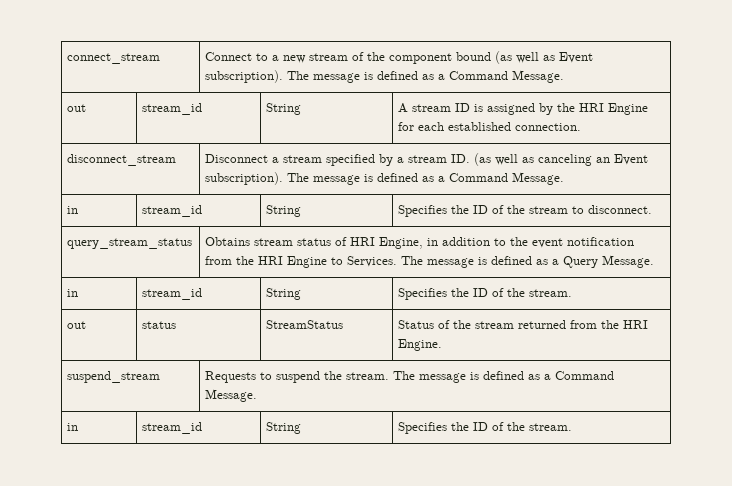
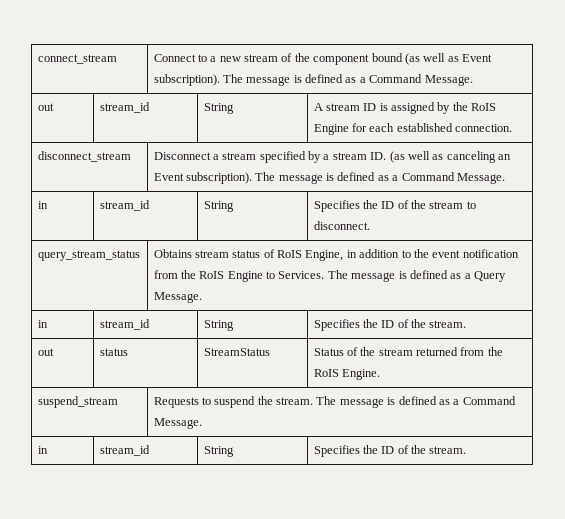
[579,103,605,112] HRI -> [471,103,497,111] RoIS
[350,237,376,246] HRI -> [277,250,303,258] RoIS
[258,256,284,265] HRI -> [199,271,225,279] RoIS
[623,320,649,329] HRI -> [313,369,339,377] RoIS

